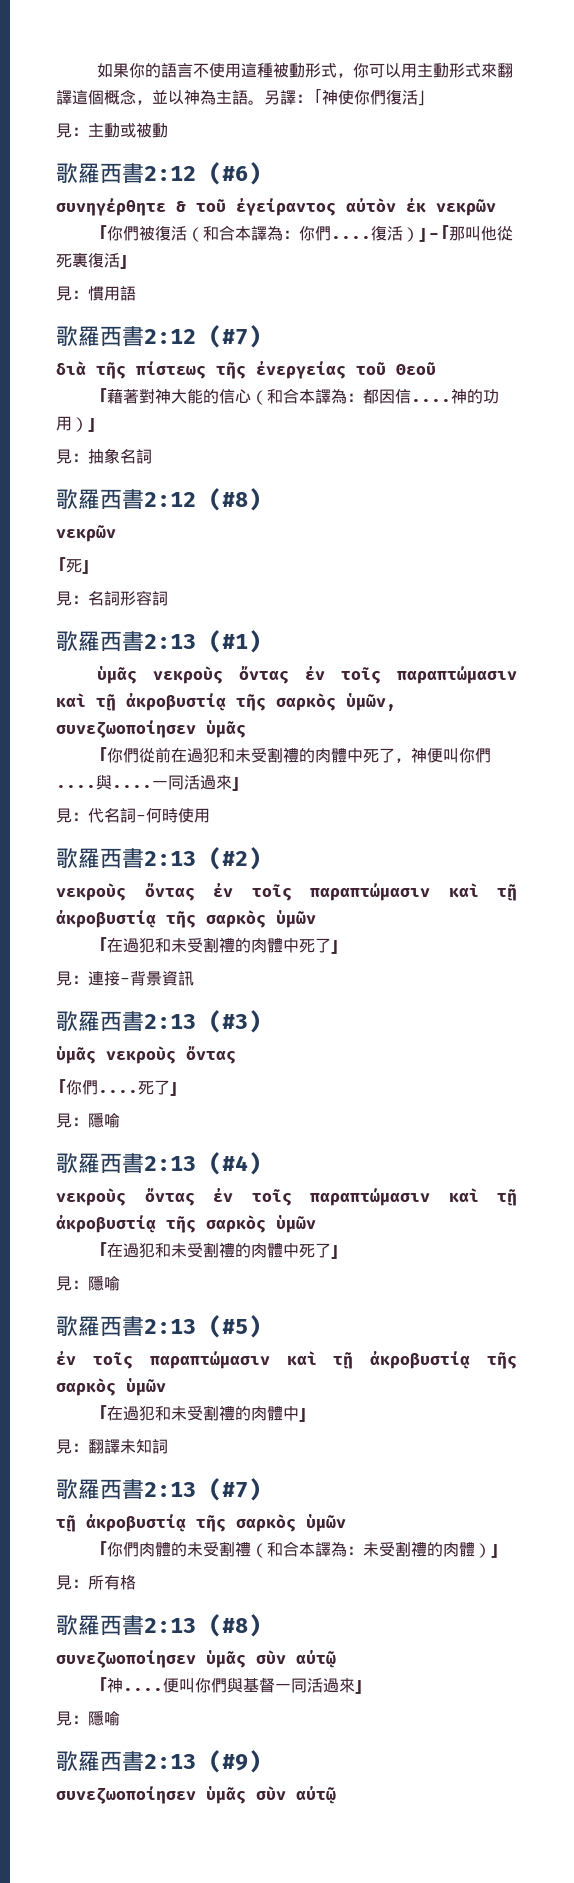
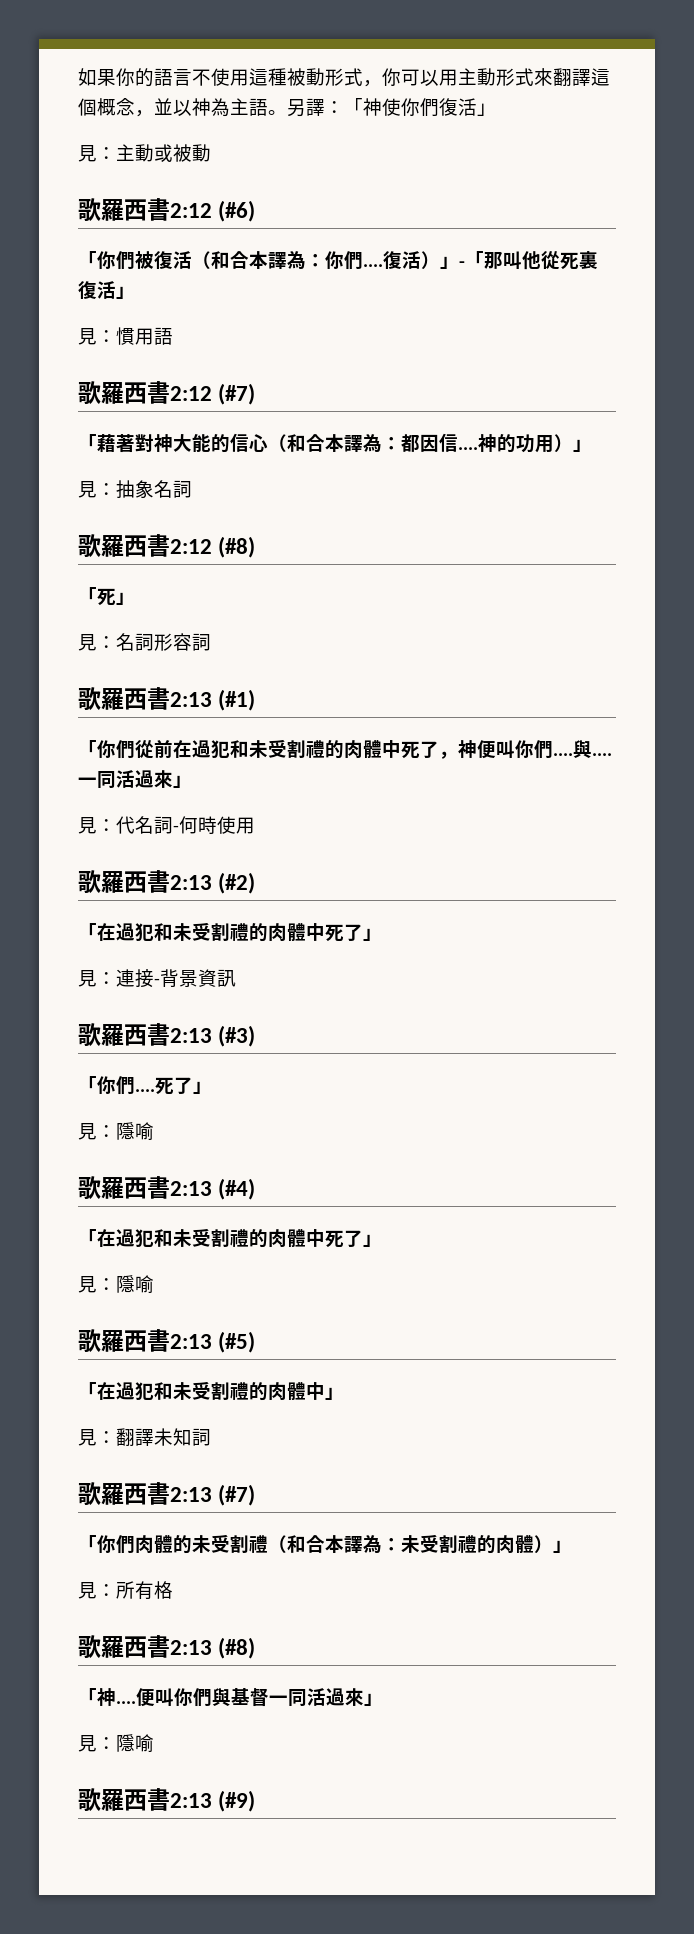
[56,198,496,216] // συνηγέρθητε & τοῦ ἐγείραντος αὐτὸν ἐκ νεκρῶν -> (256, 211) none
[56,361,436,379] // διὰ τῆς πίστεως τῆς ἐνεργείας τοῦ Θεοῦ -> (256, 394) none
[56,525,116,542] // νεκρῶν -> (256, 547) none
[96,666,517,684] [56,693,396,711] [56,720,246,738] // ὑμᾶς νεκροὺς ὄντας ἐν τοῖς παραπτώμασιν καὶ τῇ ἀκροβυστίᾳ τῆς σαρκὸς ὑμῶν, συνεζωοποίησεν ὑμᾶς -> (256, 700) none
[56,883,517,901] [56,910,316,928] // νεκροὺς ὄντας ἐν τοῖς παραπτώμασιν καὶ τῇ ἀκροβυστίᾳ τῆς σαρκὸς ὑμῶν -> (256, 883) none
[56,1046,236,1064] // ὑμᾶς νεκροὺς ὄντας -> (256, 1036) none
[56,1188,517,1206] [56,1215,316,1233] // νεκροὺς ὄντας ἐν τοῖς παραπτώμασιν καὶ τῇ ἀκροβυστίᾳ τῆς σαρκὸς ὑμῶν -> (256, 1189) none
[56,1351,517,1369] [56,1378,166,1396] // ἐν τοῖς παραπτώμασιν καὶ τῇ ἀκροβυστίᾳ τῆς σαρκὸς ὑμῶν -> (256, 1342) none
[56,1514,346,1532] // τῇ ἀκροβυστίᾳ τῆς σαρκὸς ὑμῶν -> (256, 1495) none
[56,1650,336,1668] // συνεζωοποίησεν ὑμᾶς σὺν αὐτῷ -> (256, 1648) none
[56,1786,336,1804] // συνεζωοποίησεν ὑμᾶς σὺν αὐτῷ -> (256, 1801) none

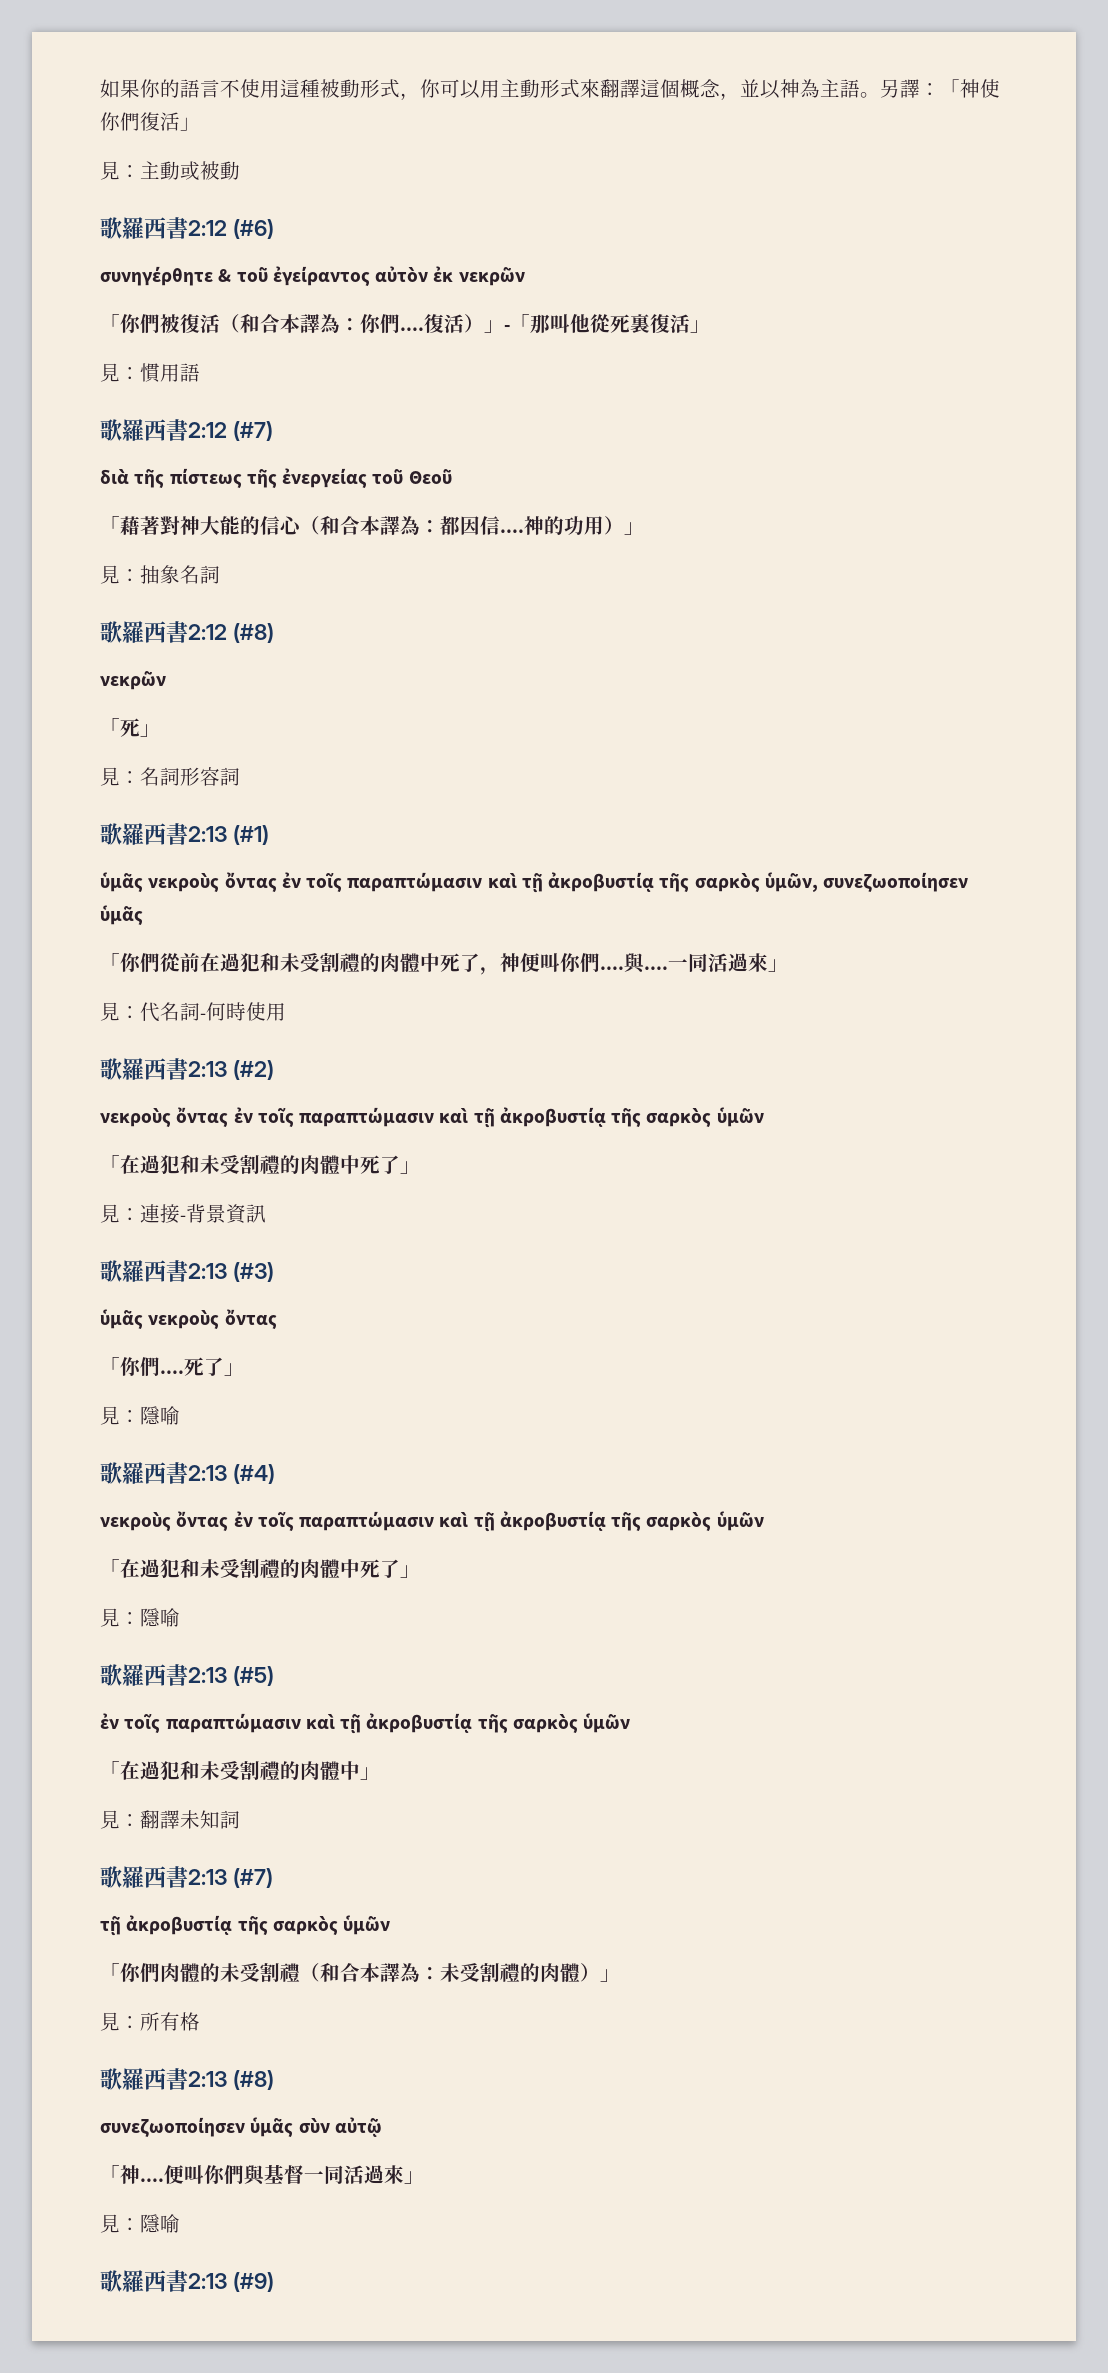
(256, 211) none -> [100,266,525,286] // συνηγέρθητε & τοῦ ἐγείραντος αὐτὸν ἐκ νεκρῶν
(256, 394) none -> [100,468,452,488] // διὰ τῆς πίστεως τῆς ἐνεργείας τοῦ Θεοῦ
(256, 547) none -> [99,671,166,690] // νεκρῶν
(256, 700) none -> [100,872,969,893] [100,905,143,925] // ὑμᾶς νεκροὺς ὄντας ἐν τοῖς παραπτώμασιν καὶ τῇ ἀκροβυστίᾳ τῆς σαρκὸς ὑμῶν, συνεζωοποίησεν ὑμᾶς
(256, 883) none -> [99,1107,764,1128] // νεκροὺς ὄντας ἐν τοῖς παραπτώμασιν καὶ τῇ ἀκροβυστίᾳ τῆς σαρκὸς ὑμῶν
(256, 1036) none -> [100,1309,277,1329] // ὑμᾶς νεκροὺς ὄντας
(256, 1189) none -> [99,1511,764,1532] // νεκροὺς ὄντας ἐν τοῖς παραπτώμασιν καὶ τῇ ἀκροβυστίᾳ τῆς σαρκὸς ὑμῶν
(256, 1342) none -> [100,1713,631,1734] // ἐν τοῖς παραπτώμασιν καὶ τῇ ἀκροβυστίᾳ τῆς σαρκὸς ὑμῶν
(256, 1495) none -> [100,1915,391,1936] // τῇ ἀκροβυστίᾳ τῆς σαρκὸς ὑμῶν
(256, 1648) none -> [100,2117,382,2137] // συνεζωοποίησεν ὑμᾶς σὺν αὐτῷ

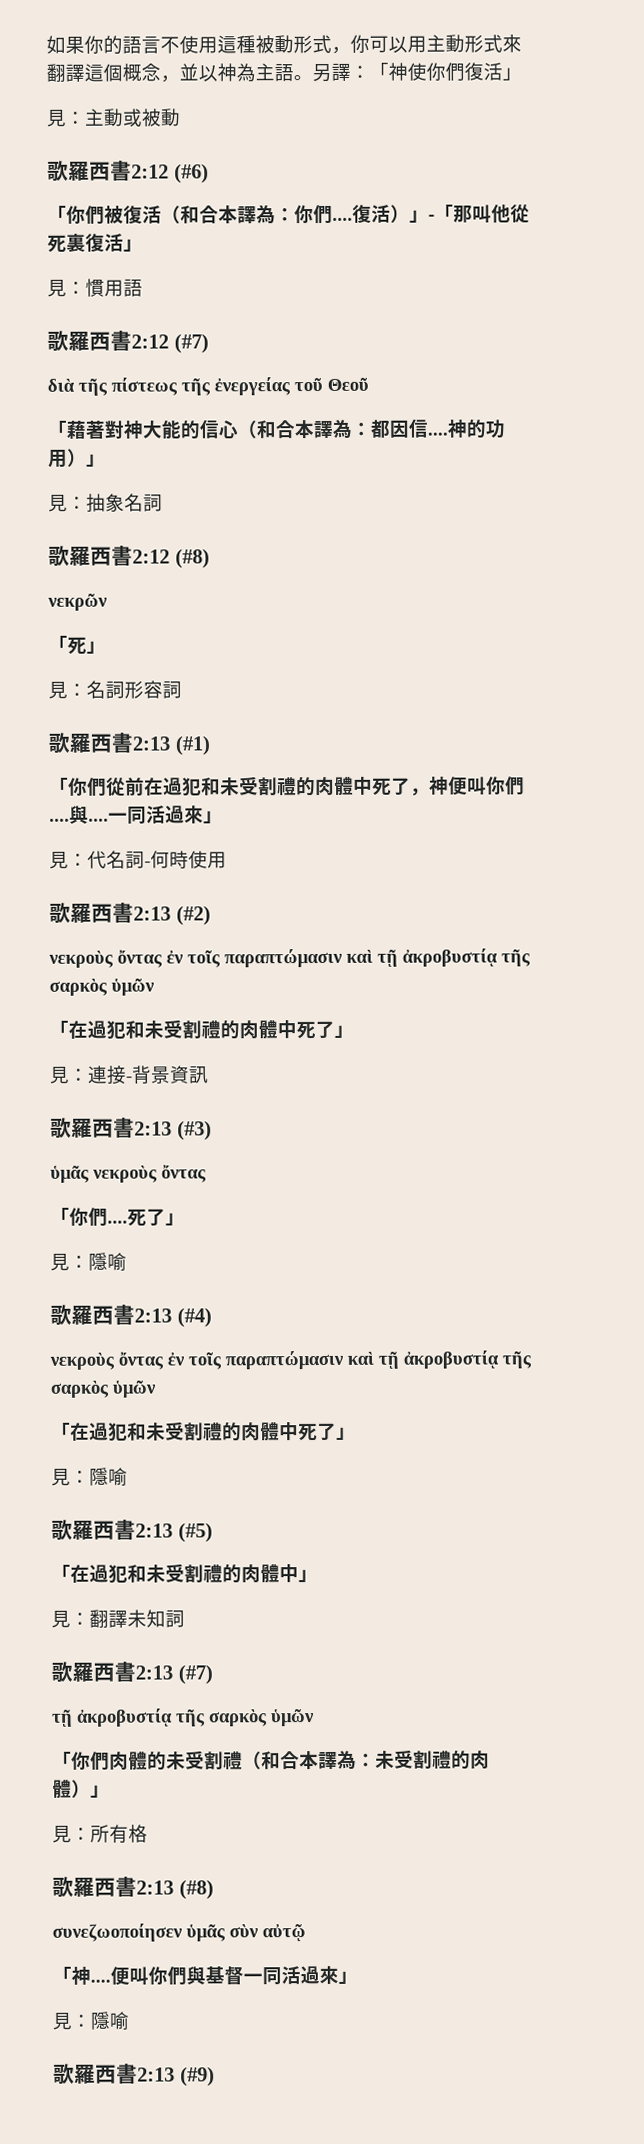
[100,266,525,286] // συνηγέρθητε & τοῦ ἐγείραντος αὐτὸν ἐκ νεκρῶν -> (209, 173) none
[100,872,969,893] [100,905,143,925] // ὑμᾶς νεκροὺς ὄντας ἐν τοῖς παραπτώμασιν καὶ τῇ ἀκροβυστίᾳ τῆς σαρκὸς ὑμῶν, συνεζωοποίησεν ὑμᾶς -> (211, 745) none
[100,1713,631,1734] // ἐν τοῖς παραπτώμασιν καὶ τῇ ἀκροβυστίᾳ τῆς σαρκὸς ὑμῶν -> (213, 1532) none

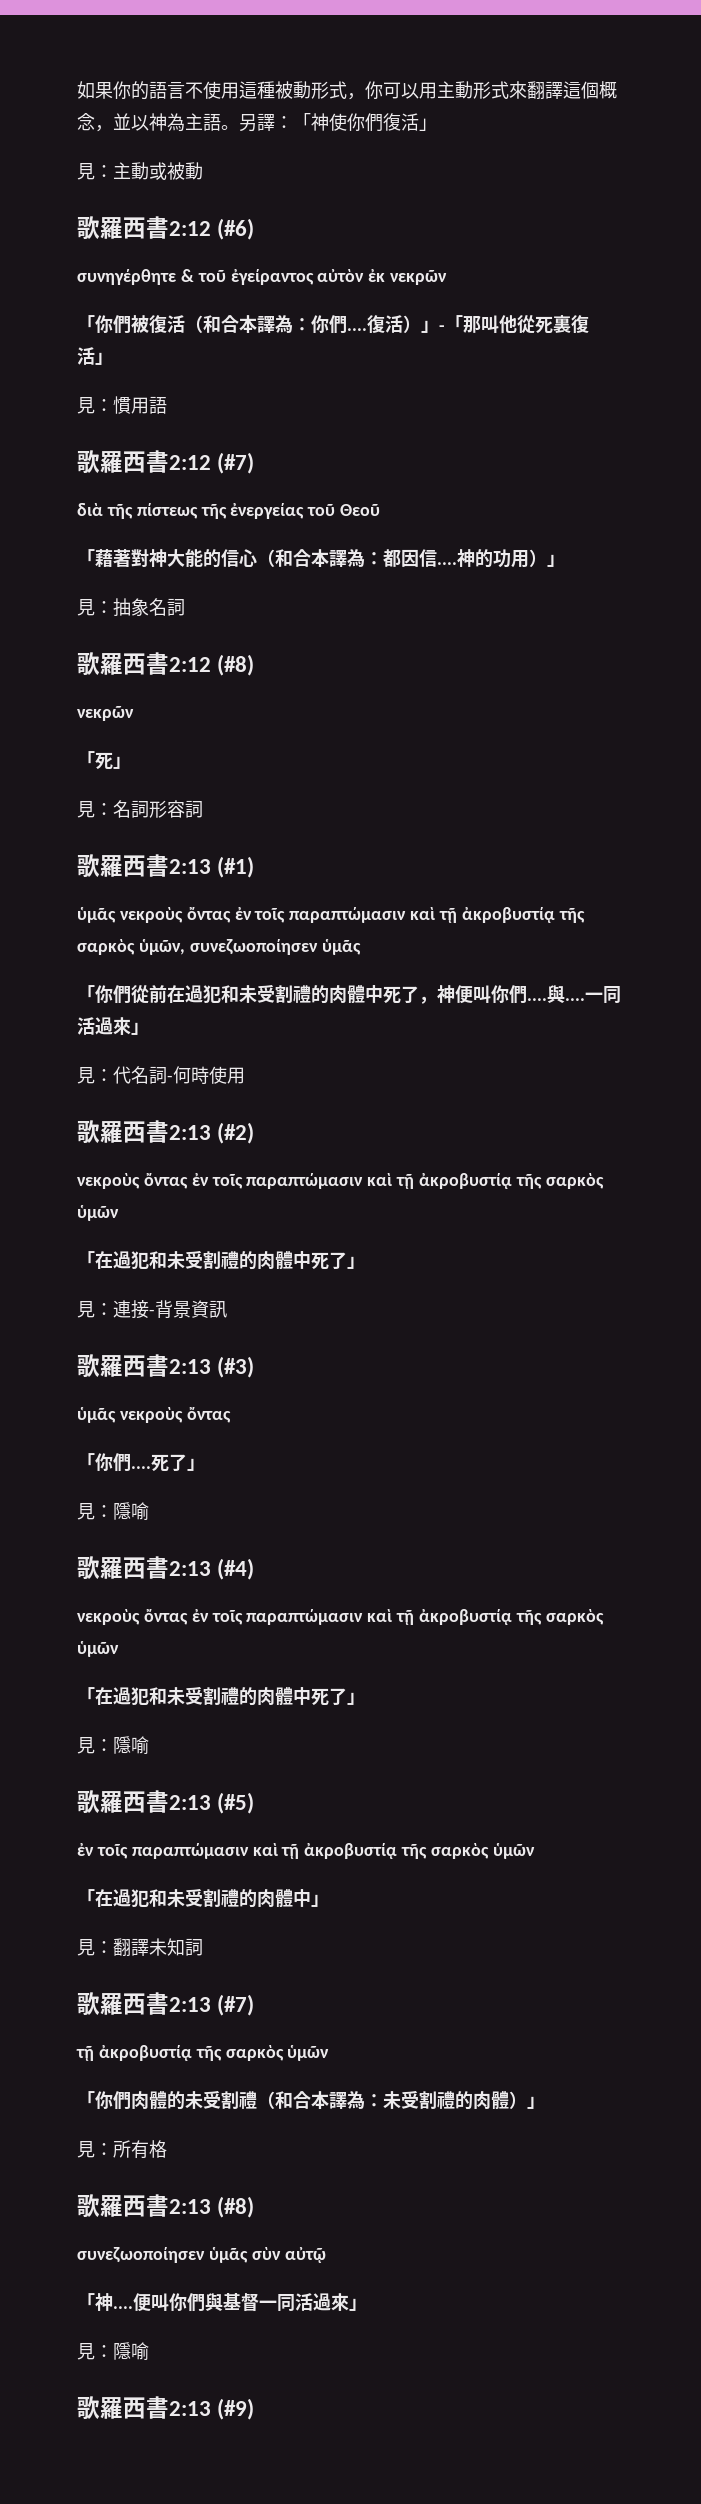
(209, 173) none -> [77,269,448,285] // συνηγέρθητε & τοῦ ἐγείραντος αὐτὸν ἐκ νεκρῶν
(211, 745) none -> [77,907,585,923] [77,939,361,955] // ὑμᾶς νεκροὺς ὄντας ἐν τοῖς παραπτώμασιν καὶ τῇ ἀκροβυστίᾳ τῆς σαρκὸς ὑμῶν, συνεζωοποίησεν ὑμᾶς
(213, 1532) none -> [77,1843,535,1859] // ἐν τοῖς παραπτώμασιν καὶ τῇ ἀκροβυστίᾳ τῆς σαρκὸς ὑμῶν

